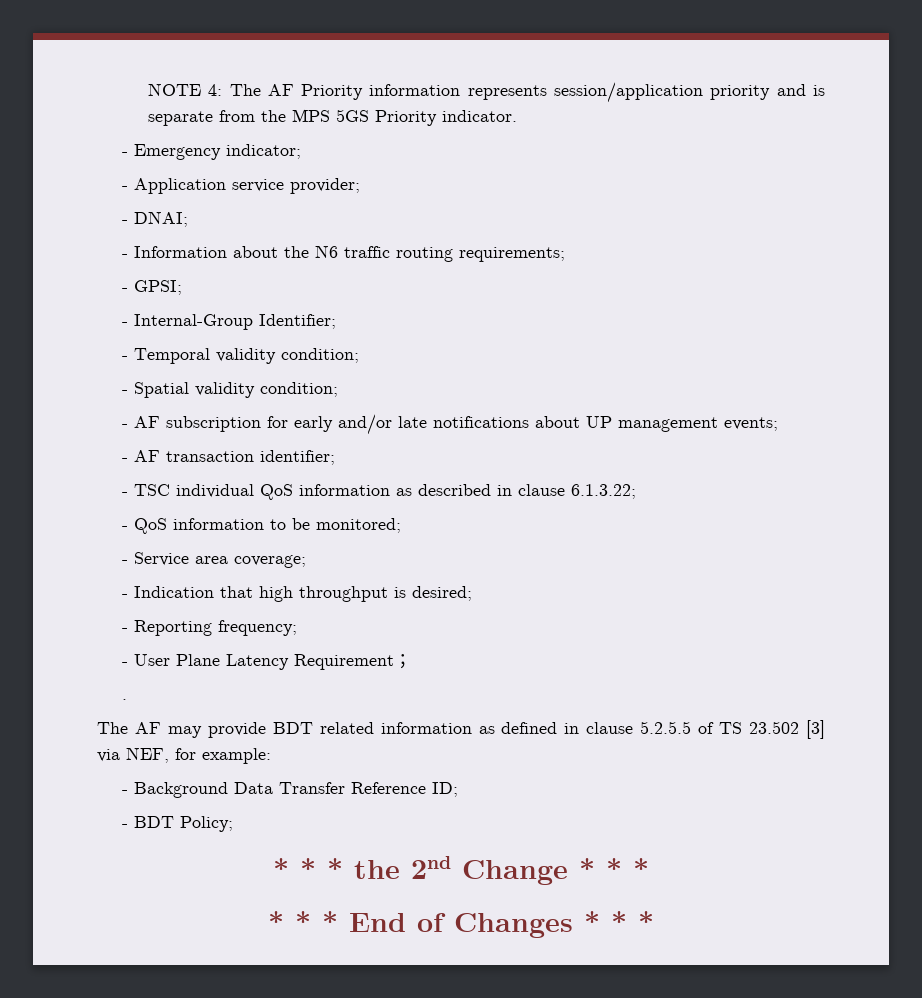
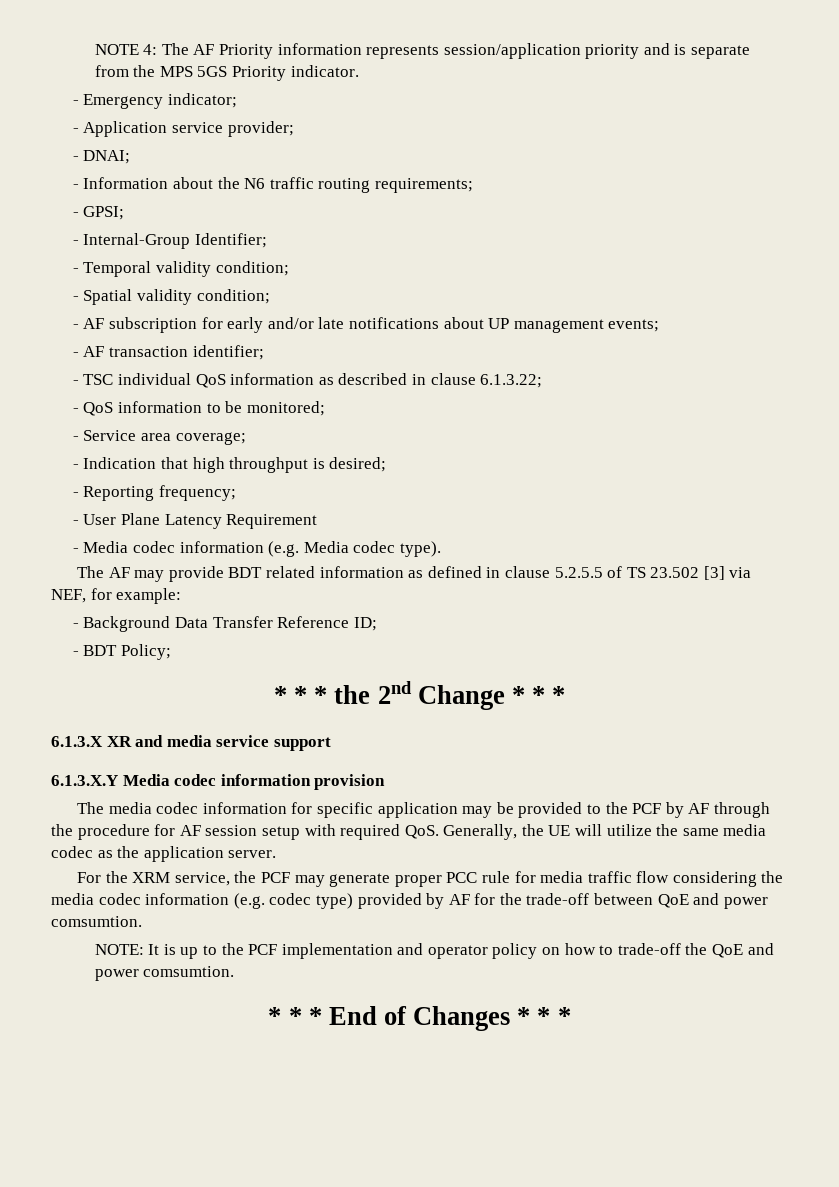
[394,654,413,669] [122,699,128,700] ； // . -> [72,541,441,557] // - Media codec information (e.g. Media codec type).
(649, 868) none -> [51,735,331,751] [51,774,386,790] [77,802,770,818] [51,824,767,840] [51,846,277,862] [77,871,784,887] [51,893,768,909] [51,916,142,927] [94,943,774,959] [94,966,235,981] // 6.1.3.X XR and media service support // 6.1.3.X.Y Media codec information provision // The media codec information for specific application may be provided to the PCF by AF through the procedure for AF session setup with required QoS. Generally, the UE will utilize the same media codec as the application server. // For the XRM service, the PCF may generate proper PCC rule for media traffic flow considering the media codec information (e.g. codec type) provided by AF for the trade-off between QoE and power comsumtion. // NOTE: It is up to the PCF implementation and operator policy on how to trade-off the QoE and power comsumtion.

